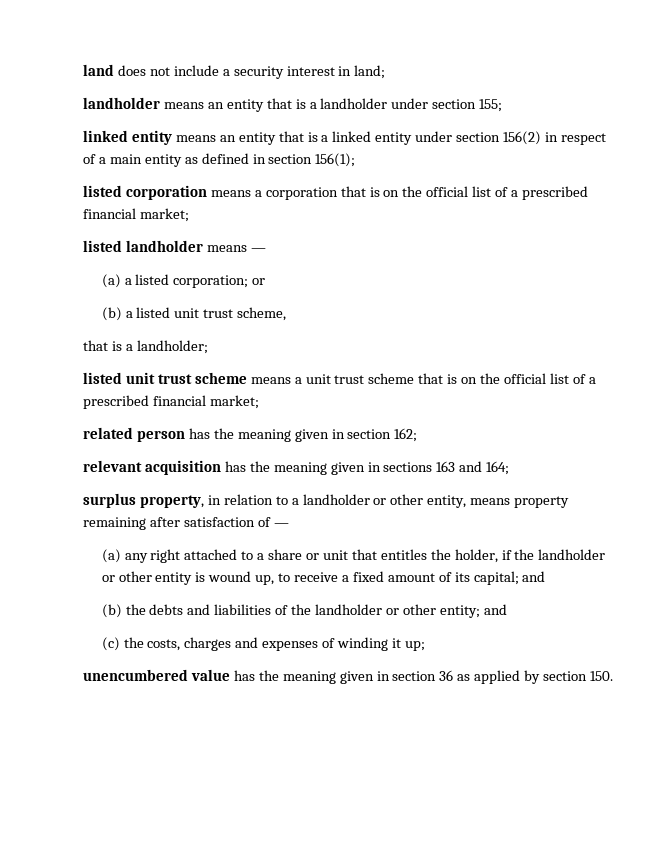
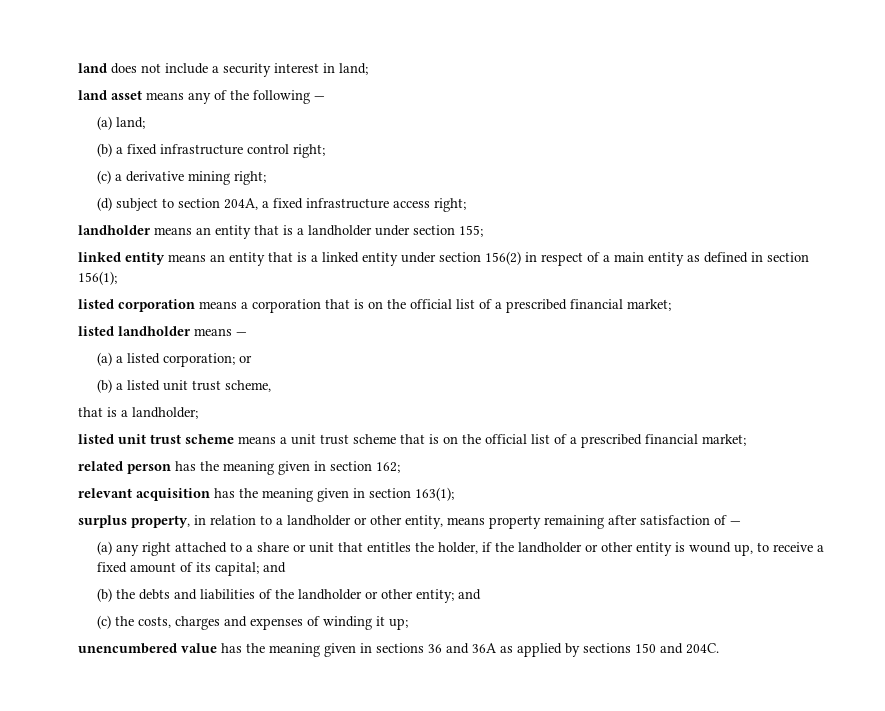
(386, 72) none -> [78,90,326,104] [96,116,145,130] [96,143,325,158] [96,170,266,185] [96,197,466,212] // land asset means any of the following — // (a) land; // (b) a fixed infrastructure control right; // (c) a derivative mining right; // (d) subject to section 204A, a fixed infrastructure access right;
[383,461,510,475] sections 163 and 164; -> [369,487,455,501] section 163(1);
[392,670,613,684] section 36 as applied by section 150. -> [376,643,720,657] sections 36 and 36A as applied by sections 150 and 204C.

